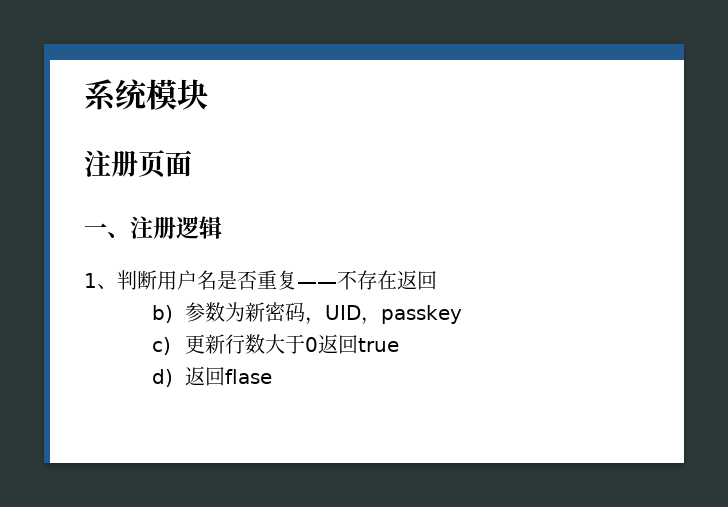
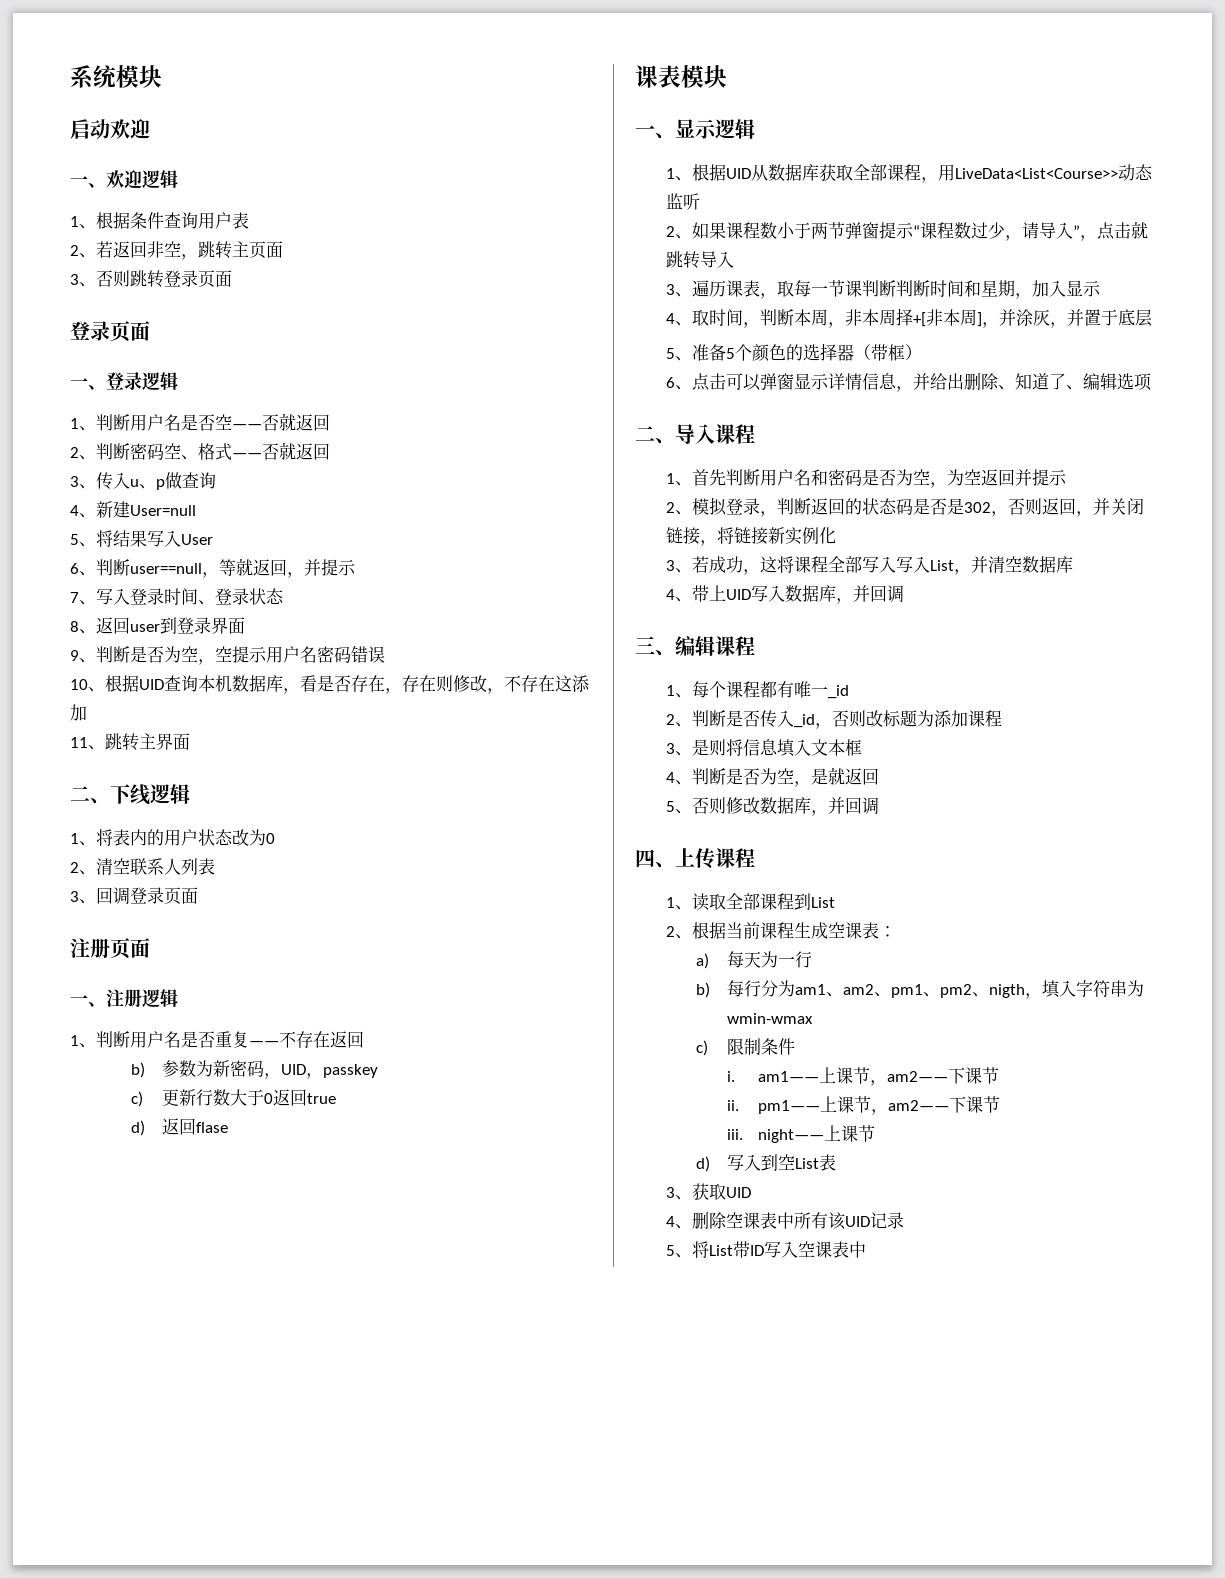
(208, 94) none -> [70,119,150,139] [70,170,178,189] [70,212,249,229] [70,241,283,260] [70,270,232,288] [70,321,150,342] [70,372,178,390] [70,413,330,431] [70,442,330,461] [70,472,216,490] [70,501,196,518] [70,530,213,547] [70,558,356,578] [70,588,284,605] [70,617,245,634] [70,646,385,665] [70,675,590,694] [70,704,87,721] [70,733,190,751] [70,784,190,805] [70,829,275,846] [70,858,215,875] [70,887,198,905] // 启动欢迎 // 一、欢迎逻辑 // 1、根据条件查询用户表 // 2、若返回非空，跳转主页面 // 3、否则跳转登录页面 // 登录页面 // 一、登录逻辑 // 1、判断用户名是否空——否就返回 // 2、判断密码空、格式——否就返回 // 3、传入u、p做查询 // 4、新建User=null // 5、将结果写入User // 6、判断user==null，等就返回，并提示 // 7、写入登录时间、登录状态 // 8、返回user到登录界面 // 9、判断是否为空，空提示用户名密码错误 // 10、根据UID查询本机数据库，看是否存在，存在则修改，不存在这添加 // 11、跳转主界面 // 二、下线逻辑 // 1、将表内的用户状态改为0 // 2、清空联系人列表 // 3、回调登录页面
(273, 376) none -> [635,65,727,88] [635,119,755,139] [665,164,1153,183] [665,193,700,210] [665,221,1148,241] [665,251,734,269] [665,280,1101,299] [665,308,1152,328] [665,343,922,362] [665,372,1152,392] [635,424,755,444] [665,469,1067,488] [665,497,1144,517] [665,527,836,546] [665,556,1073,575] [665,585,904,604] [635,636,755,656] [665,681,849,699] [665,710,1002,729] [665,739,862,757] [665,767,879,787] [665,797,879,816] [635,848,755,869] [665,893,835,911] [665,922,896,939] [696,951,813,969] [696,980,1145,999] [727,1013,814,1024] [696,1038,796,1056] [727,1067,999,1086] [727,1096,1000,1115] [727,1125,875,1143] [696,1154,837,1172] [665,1183,751,1200] [665,1211,904,1230] [665,1241,866,1258] // 课表模块 // 一、显示逻辑 // 1、根据UID从数据库获取全部课程，用LiveData<List<Course>>动态监听 // 2、如果课程数小于两节弹窗提示“课程数过少，请导入”，点击就跳转导入 // 3、遍历课表，取每一节课判断判断时间和星期，加入显示 // 4、取时间，判断本周，非本周择+[非本周]，并涂灰，并置于底层 // 5、准备5个颜色的选择器（带框） // 6、点击可以弹窗显示详情信息，并给出删除、知道了、编辑选项 // 二、导入课程 // 1、首先判断用户名和密码是否为空，为空返回并提示 // 2、模拟登录，判断返回的状态码是否是302，否则返回，并关闭链接，将链接新实例化 // 3、若成功，这将课程全部写入写入List，并清空数据库 // 4、带上UID写入数据库，并回调 // 三、编辑课程 // 1、每个课程都有唯一_id // 2、判断是否传入_id，否则改标题为添加课程 // 3、是则将信息填入文本框 // 4、判断是否为空，是就返回 // 5、否则修改数据库，并回调 // 四、上传课程 // 1、读取全部课程到List // 2、根据当前课程生成空课表： // a)每天为一行 // b)每行分为am1、am2、pm1、pm2、nigth，填入字符串为wmin-wmax // c)限制条件 // i. am1——上课节，am2——下课节 // ii. pm1——上课节，am2——下课节 // iii. night——上课节 // d)写入到空List表 // 3、获取UID // 4、删除空课表中所有该UID记录 // 5、将List带ID写入空课表中

